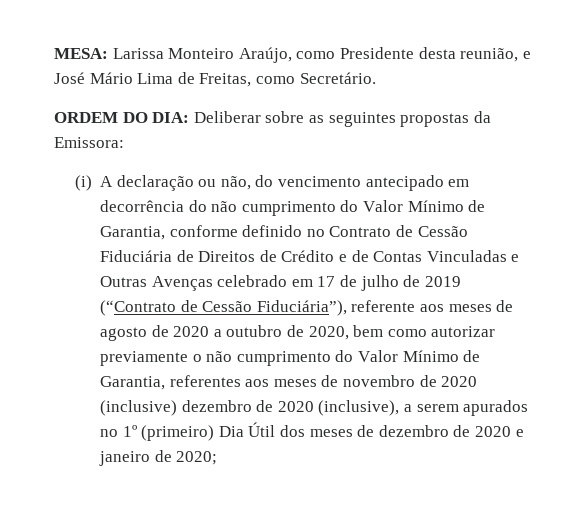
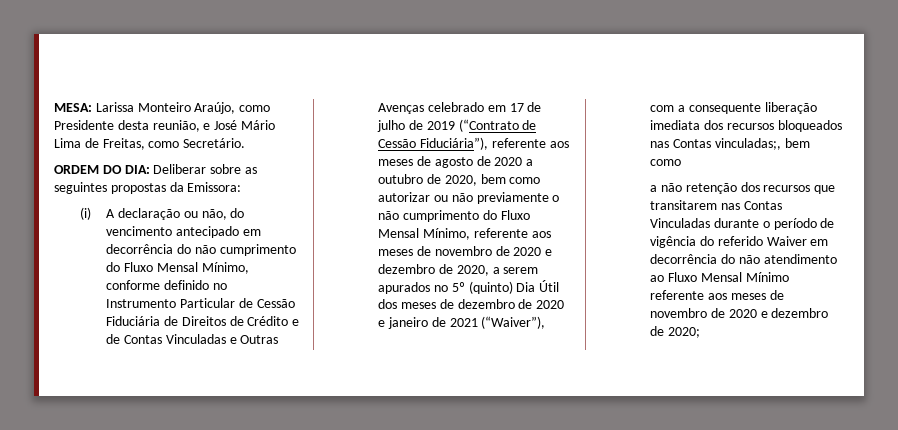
[362,200,486,212] [100,226,166,240] Valor Mínimo de Garantia, -> [123,262,249,274] Fluxo Mensal Mínimo,
[329,226,392,237] Contrato -> [106,298,235,308] Instrumento Particular
(496, 331) none -> [433,193,473,202] ou não
[357,350,481,362] [100,375,478,390] [100,400,400,416] Valor Mínimo de Garantia, referentes aos meses de novembro de 2020 (inclusive) dezembro de 2020 (inclusive), -> [500,210,530,220] [378,228,551,240] [378,246,553,256] [378,264,489,276] Fluxo Mensal Mínimo, referente aos meses de novembro de 2020 e dezembro de 2020,
[122,425,215,441] 1º (primeiro) -> [451,281,513,294] 5º (quinto)
(172, 456) none -> [449,316,546,329] [650,102,817,114] [650,120,842,132] [650,138,810,150] [650,159,682,166] [650,182,836,194] [650,200,782,210] [650,218,835,230] [650,236,829,248] [650,254,837,264] [650,272,789,282] [650,290,784,300] [650,308,829,318] [650,326,665,336] 2021 (“Waiver”), com a consequente liberação imediata dos recursos bloqueados nas Contas vinculadas;, bem como // a não retenção dos recursos que transitarem nas Contas Vinculadas durante o período de vigência do referido Waiver em decorrência do não atendimento ao Fluxo Mensal Mínimo referente aos meses de novembro de 2020 e dezembro de

